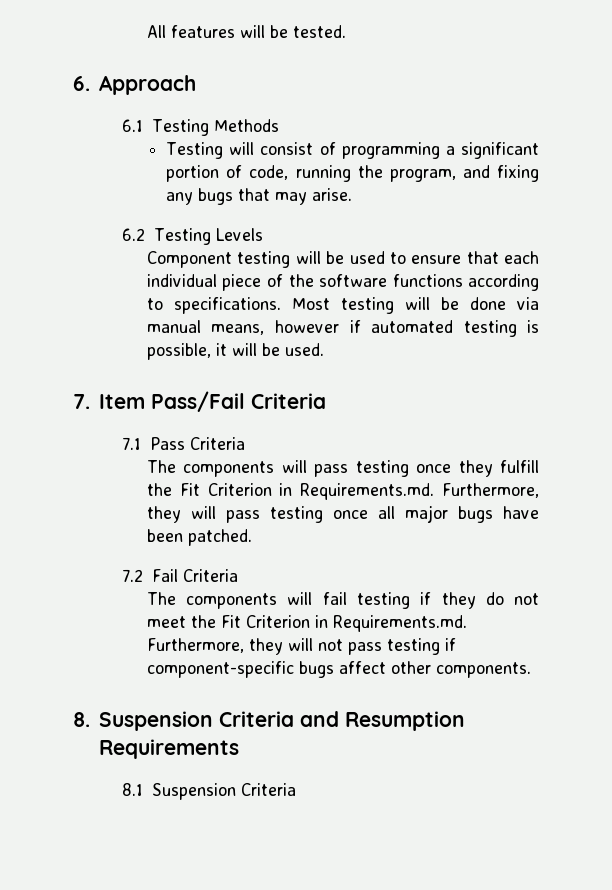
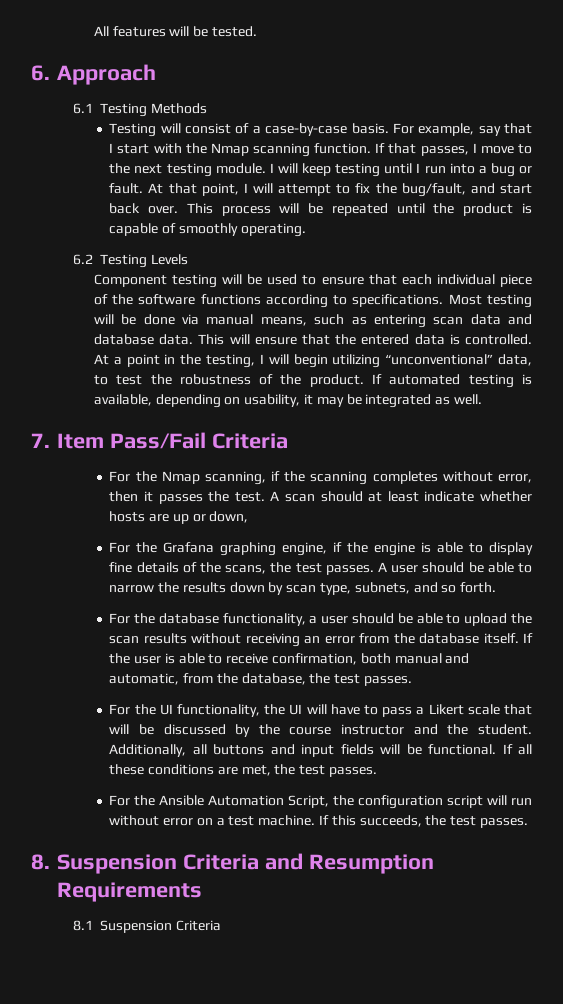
[341,142,539,159] [166,165,540,182] [166,188,353,205] programming a significant portion of code, running the program, and fixing any bugs that may arise. -> [252,123,532,136] [109,143,532,157] [109,163,532,177] [109,183,532,197] [109,203,533,216] [109,223,306,237] a case-by-case basis. For example, say that I start with the Nmap scanning function. If that passes, I move to the next testing module. I will keep testing until I run into a bug or fault. At that point, I will attempt to fix the bug/fault, and start back over. This process will be repeated until the product is capable of smoothly operating.
[274,320,539,337] [146,343,324,360] [73,391,326,412] [122,437,246,450] [146,460,539,477] [146,483,539,500] [146,505,539,523] [146,529,252,546] [122,569,239,582] [146,592,539,609] [146,615,467,632] [146,638,456,655] [146,661,531,678] however if automated testing is possible, it will be used. // 7. Item Pass/Fail Criteria // 7.1 Pass Criteria // The components will pass testing once they fulfill the Fit Criterion in Requirements.md. Furthermore, they will pass testing once all major bugs have been patched. // 7.2 Fail Criteria // The components will fail testing if they do not meet the Fit Criterion in Requirements.md. Furthermore, they will not pass testing if component-specific bugs affect other components. -> [314,314,532,328] [93,334,532,345] [93,354,532,368] [93,374,532,388] [93,394,482,408] [31,432,288,449] [109,471,532,485] [109,491,532,504] [109,511,249,524] [109,542,533,556] [109,562,532,575] [109,582,497,595] [109,613,532,626] [109,633,533,647] [109,653,470,665] [109,673,413,686] [109,704,532,717] [109,724,532,737] [109,744,532,757] [109,764,378,777] [109,795,533,809] [109,815,528,828] such as entering scan data and database data. This will ensure that the entered data is controlled. At a point in the testing, I will begin utilizing “unconventional” data, to test the robustness of the product. If automated testing is available, depending on usability, it may be integrated as well. // 7. Item Pass/Fail Criteria // For the Nmap scanning, if the scanning completes without error, then it passes the test. A scan should at least indicate whether hosts are up or down, // For the Grafana graphing engine, if the engine is able to display fine details of the scans, the test passes. A user should be able to narrow the results down by scan type, subnets, and so forth. // For the database functionality, a user should be able to upload the scan results without receiving an error from the database itself. If the user is able to receive confirmation, both manual and automatic, from the database, the test passes. // For the UI functionality, the UI will have to pass a Likert scale that will be discussed by the course instructor and the student. Additionally, all buttons and input fields will be functional. If all these conditions are met, the test passes. // For the Ansible Automation Script, the configuration script will run without error on a test machine. If this succeeds, the test passes.

